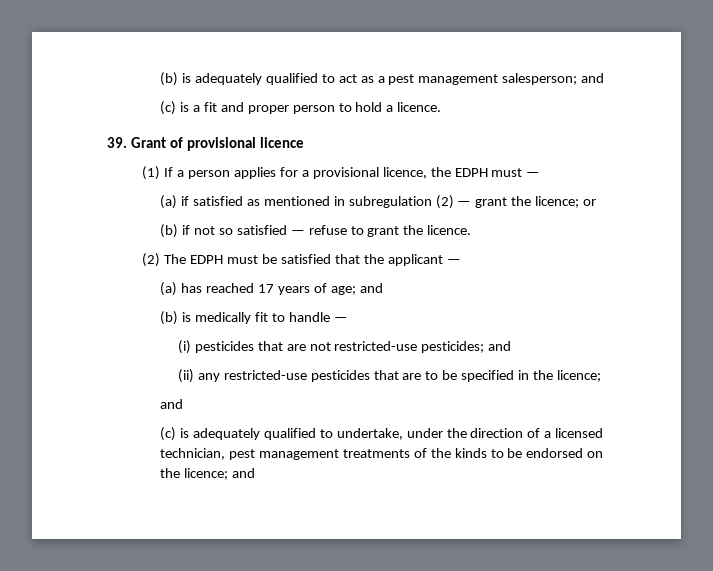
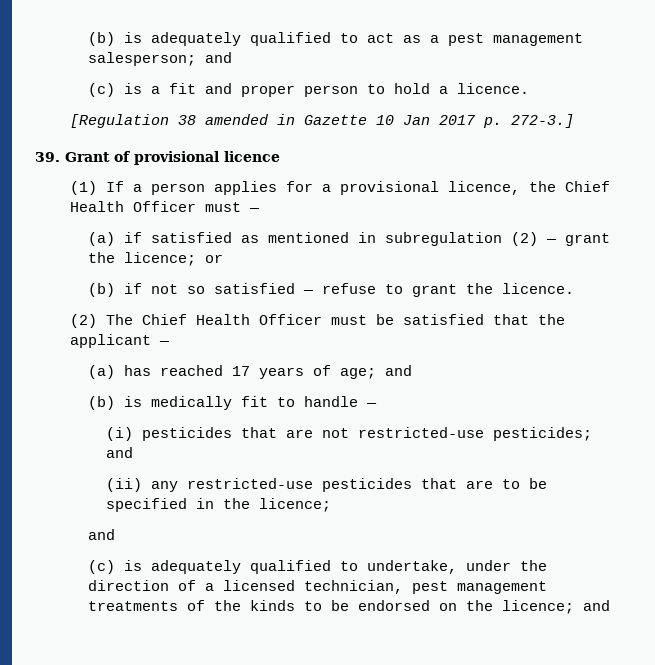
(442, 107) none -> [70,114,575,128] // [Regulation 38 amended in Gazette 10 Jan 2017 p. 272-3.]
[454,168,488,177] EDPH -> [565,181,611,192] [70,201,197,212] Chief Health Officer
[190,255,224,264] EDPH -> [142,314,323,325] Chief Health Officer

